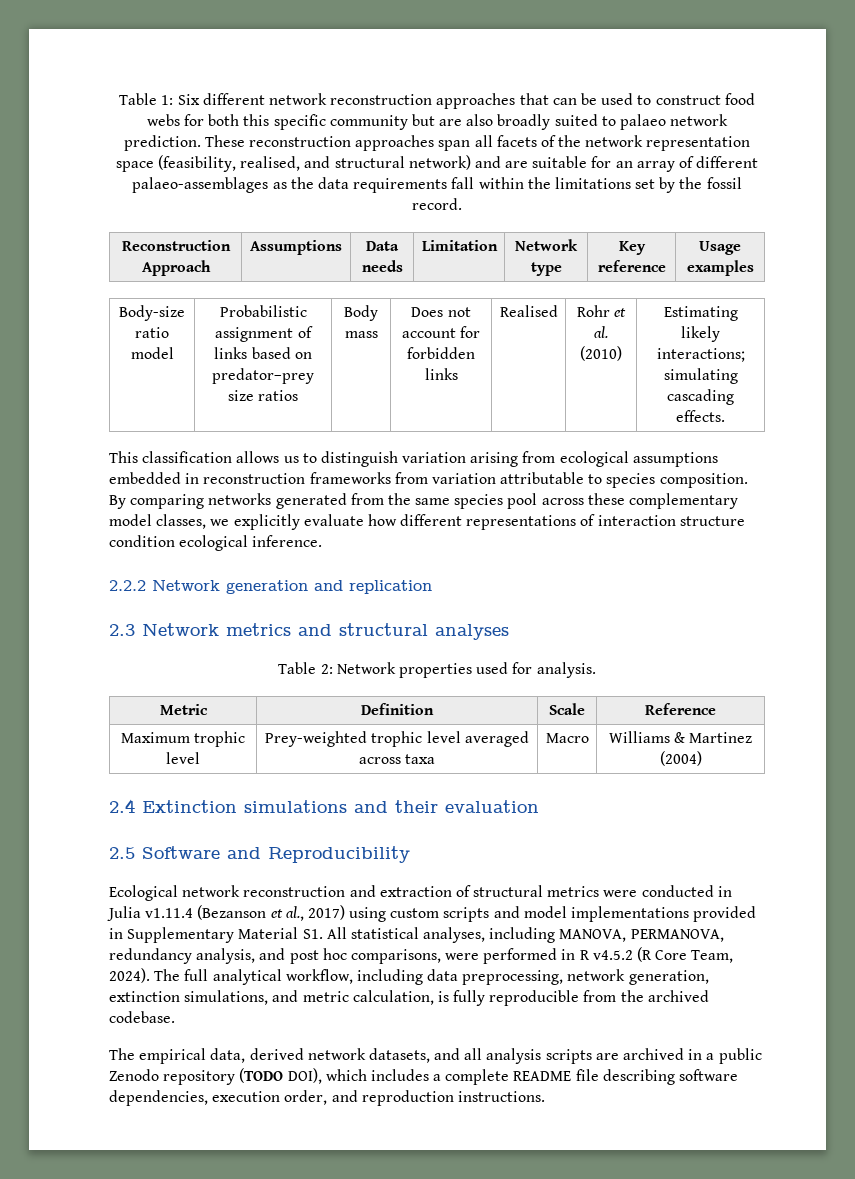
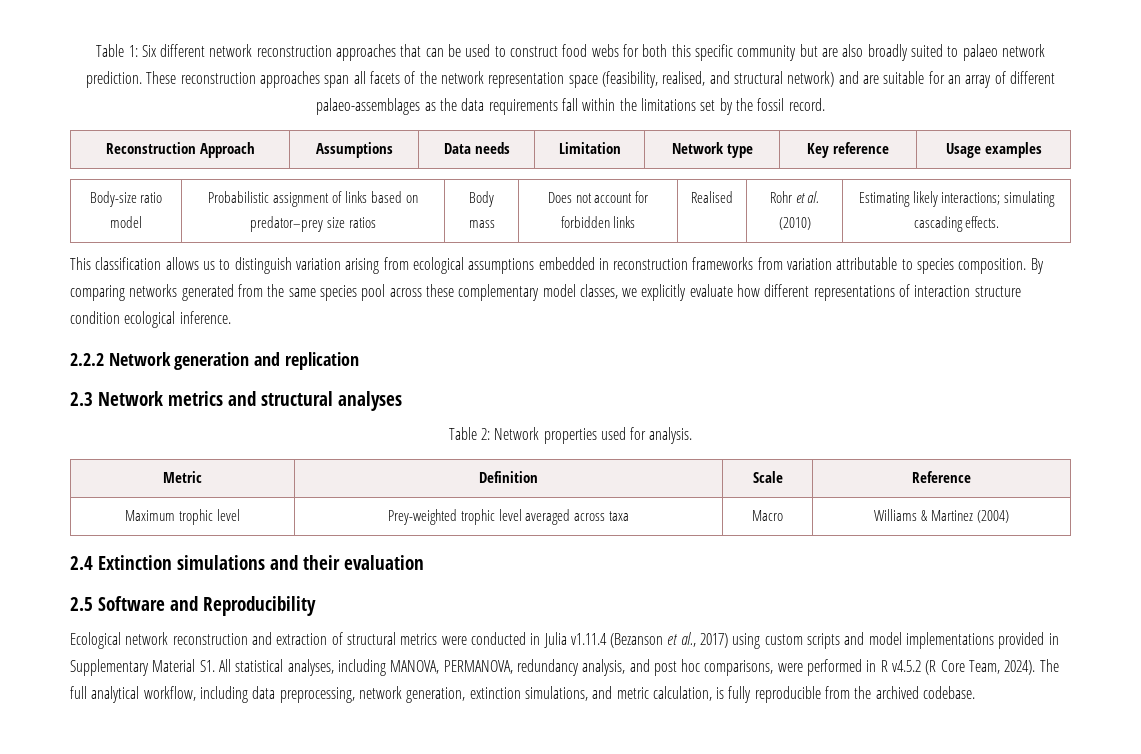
[109,1048,762,1064] [109,1068,739,1085] [109,1090,545,1106] // The empirical data, derived network datasets, and all analysis scripts are archived in a public Zenodo repository (TODO DOI), which includes a complete README file describing software dependencies, execution order, and reproduction instructions. -> (976, 692) none

